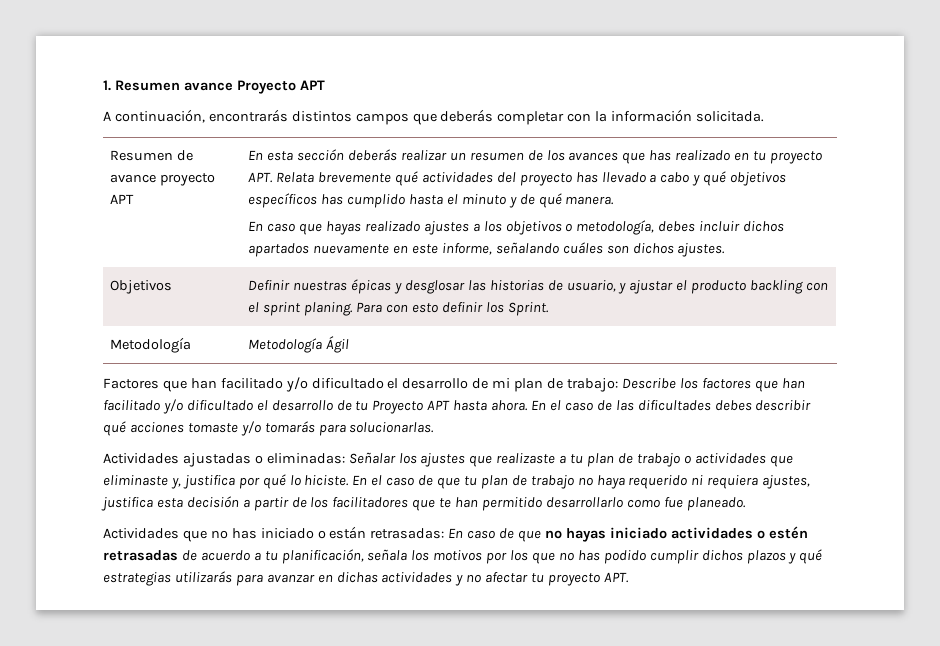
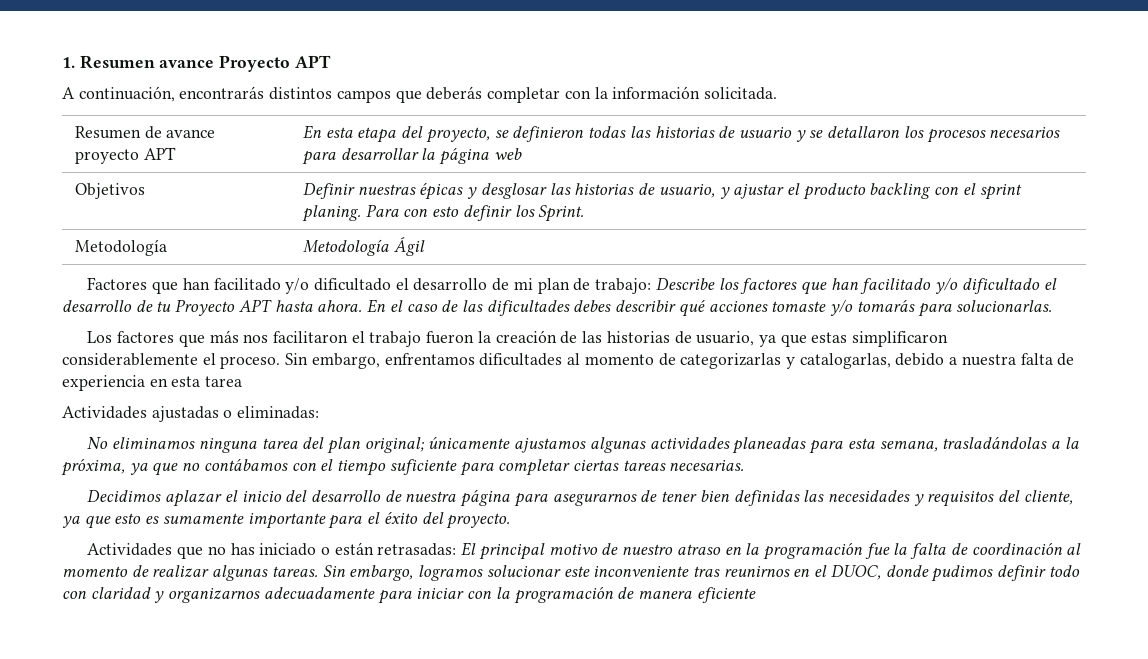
[297,149,823,164] [248,171,787,186] [248,193,615,208] [248,220,785,235] [248,242,726,257] sección deberás realizar un resumen de los avances que has realizado en tu proyecto APT. Relata brevemente qué actividades del proyecto has llevado a cabo y qué objetivos específicos has cumplido hasta el minuto y de qué manera. // En caso que hayas realizado ajustes a los objetivos o metodología, debes incluir dichos apartados nuevamente en este informe, señalando cuáles son dichos ajustes. -> [357,126,1061,143] [301,148,522,165] etapa del proyecto, se definieron todas las historias de usuario y se detallaron los procesos necesarios para desarrollar la página web
[103,452,793,467] [103,474,811,489] [101,496,746,511] Actividades ajustadas o eliminadas: Señalar los ajustes que realizaste a tu plan de trabajo o actividades que eliminaste y, justifica por qué lo hiciste. En el caso de que tu plan de trabajo no haya requerido ni requiera ajustes, justifica esta decisión a partir de los facilitadores que te han permitido desarrollarlo como fue planeado. -> [87,330,949,347] [62,353,1075,369] [62,375,243,391] [62,406,320,422] [87,437,1079,454] [61,459,745,476] [87,490,1073,507] [62,512,511,529] Los factores que más nos facilitaron el trabajo fueron la creación de las historias de usuario, ya que estas simplificaron considerablemente el proceso. Sin embargo, enfrentamos dificultades al momento de categorizarlas y catalogarlas, debido a nuestra falta de experiencia en esta tarea // Actividades ajustadas o eliminadas: // No eliminamos ninguna tarea del plan original; únicamente ajustamos algunas actividades planeadas para esta semana, trasladándolas a la próxima, ya que no contábamos con el tiempo suficiente para completar ciertas tareas necesarias. // Decidimos aplazar el inicio del desarrollo de nuestra página para asegurarnos de tener bien definidas las necesidades y requisitos del cliente, ya que esto es sumamente importante para el éxito del proyecto.
[448,526,808,542] [103,549,823,564] [103,571,629,586] En caso de que no hayas iniciado actividades o estén retrasadas de acuerdo a tu planificación, señala los motivos por los que no has podido cumplir dichos plazos y qué estrategias utilizarás para avanzar en dichas actividades y no afectar tu proyecto APT. -> [461,542,1082,560] [62,565,1080,582] [62,587,756,604] El principal motivo de nuestro atraso en la programación fue la falta de coordinación al momento de realizar algunas tareas. Sin embargo, logramos solucionar este inconveniente tras reunirnos en el DUOC, donde pudimos definir todo con claridad y organizarnos adecuadamente para iniciar con la programación de manera eficiente

